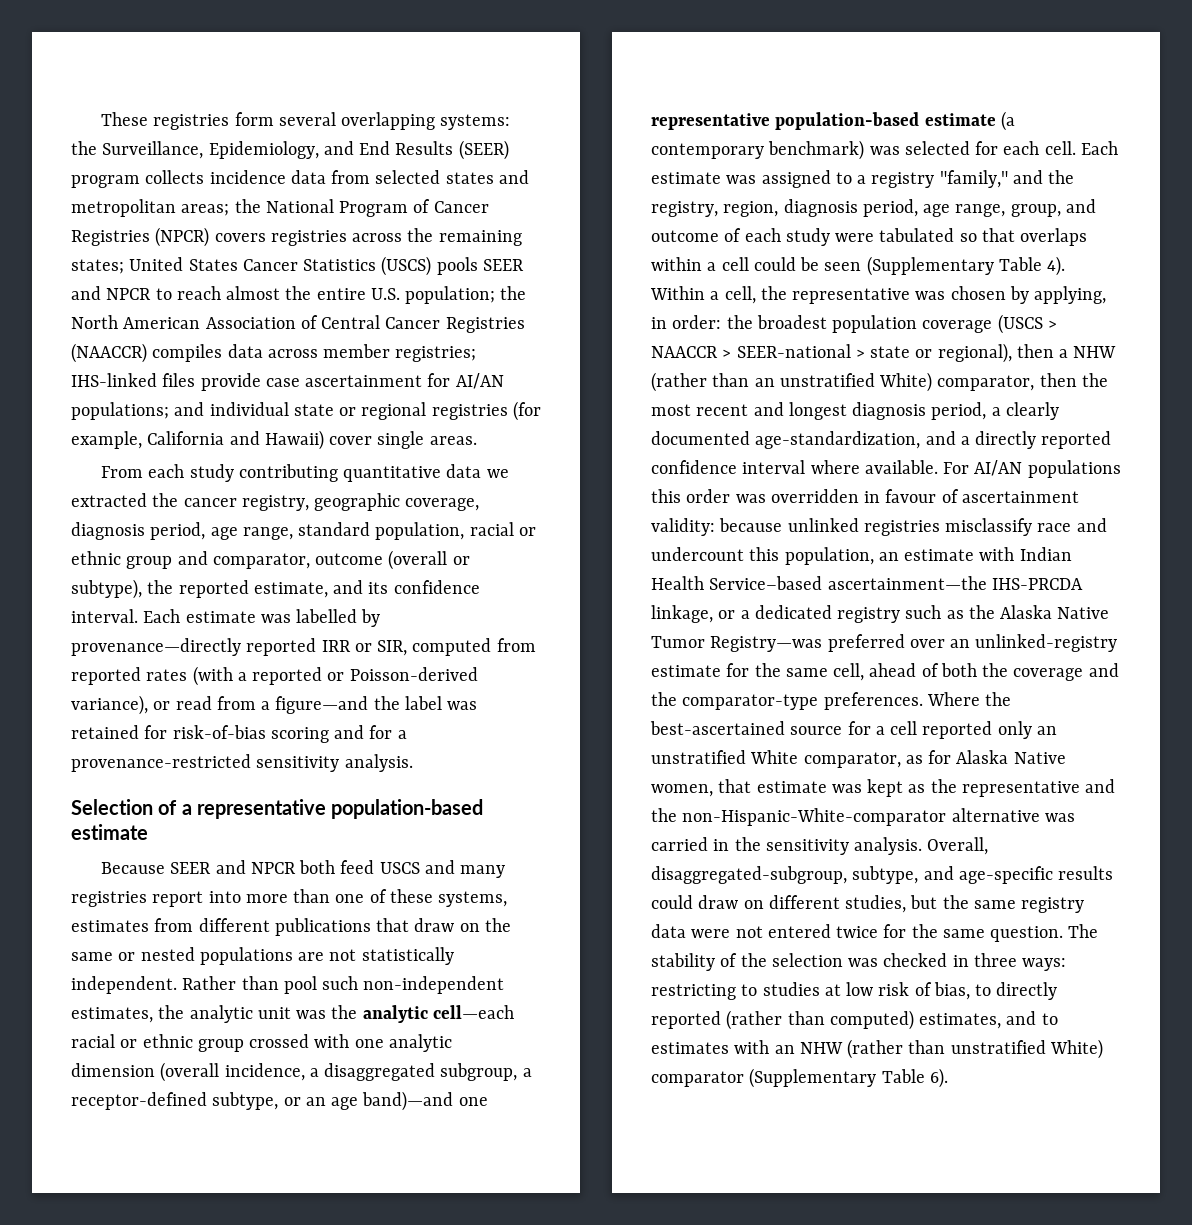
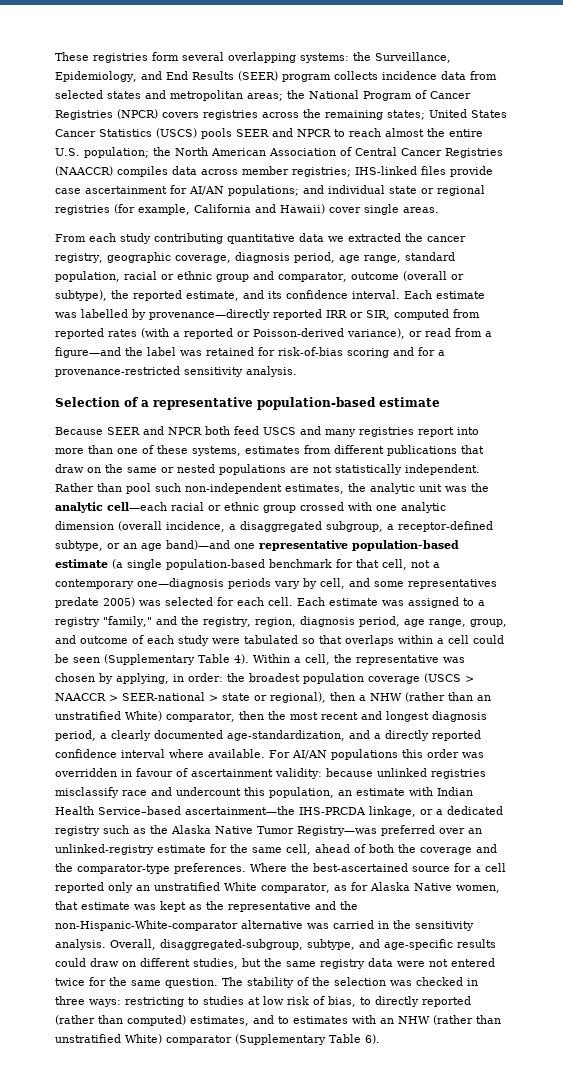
[651,140,865,160] contemporary benchmark) -> [127,559,440,570] [55,578,497,589] [55,597,135,608] single population-based benchmark for that cell, not a contemporary one—diagnosis periods vary by cell, and some representatives predate 2005)

